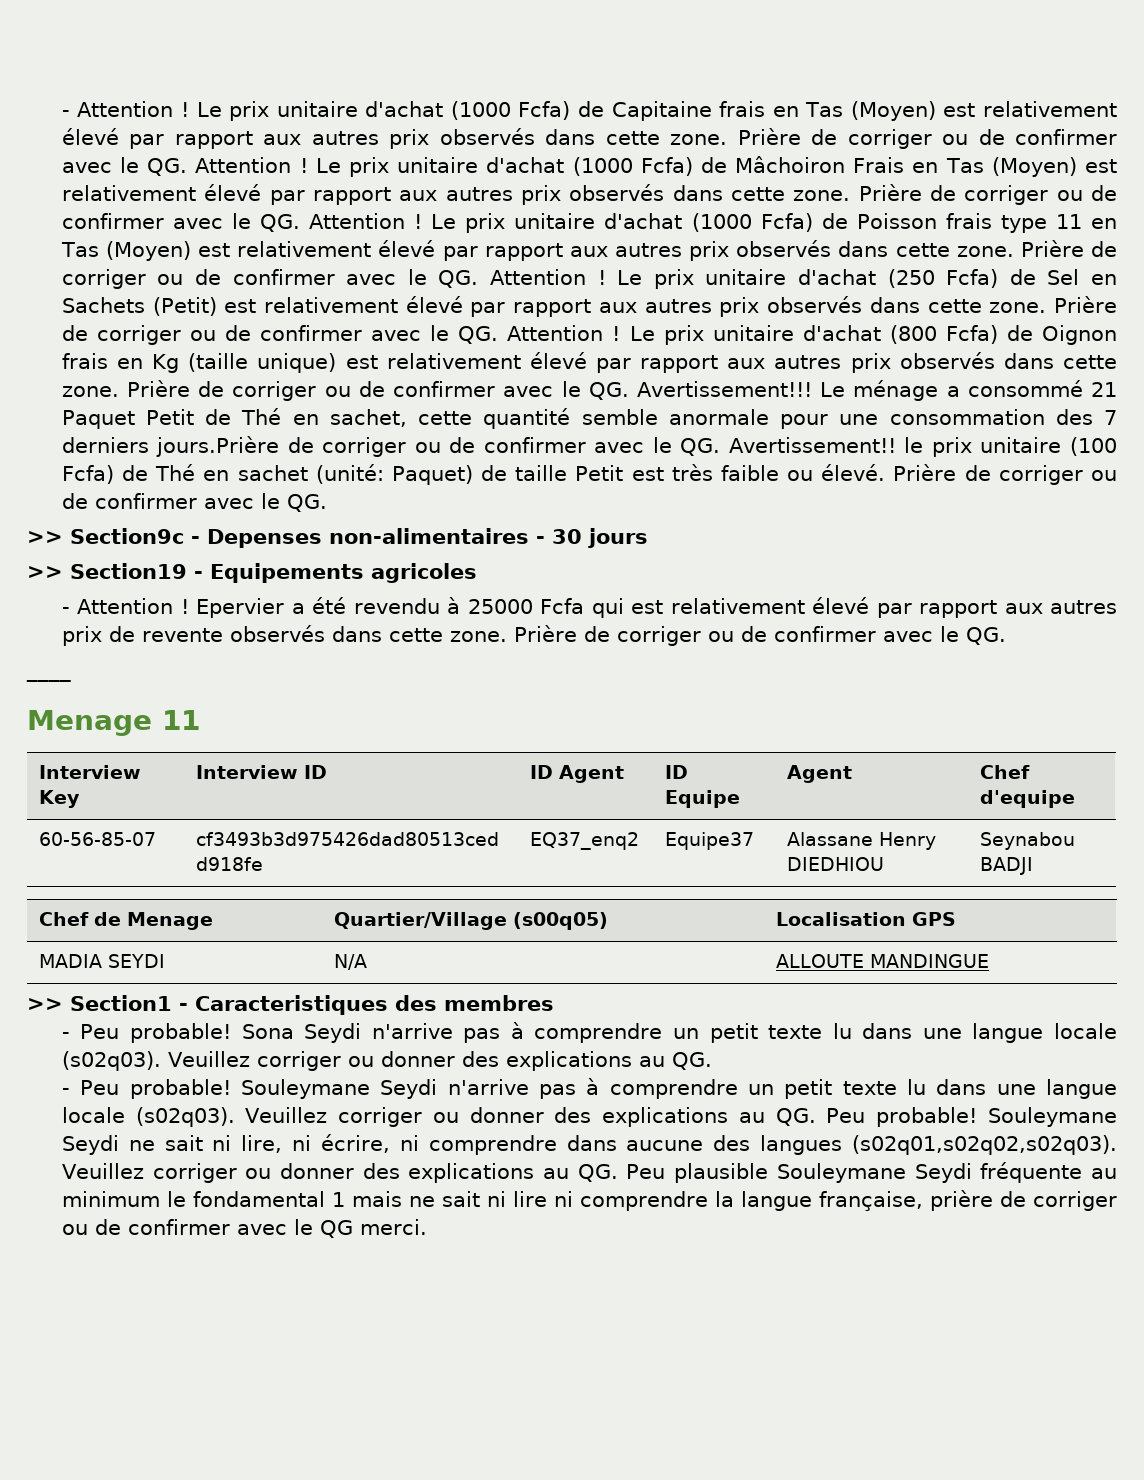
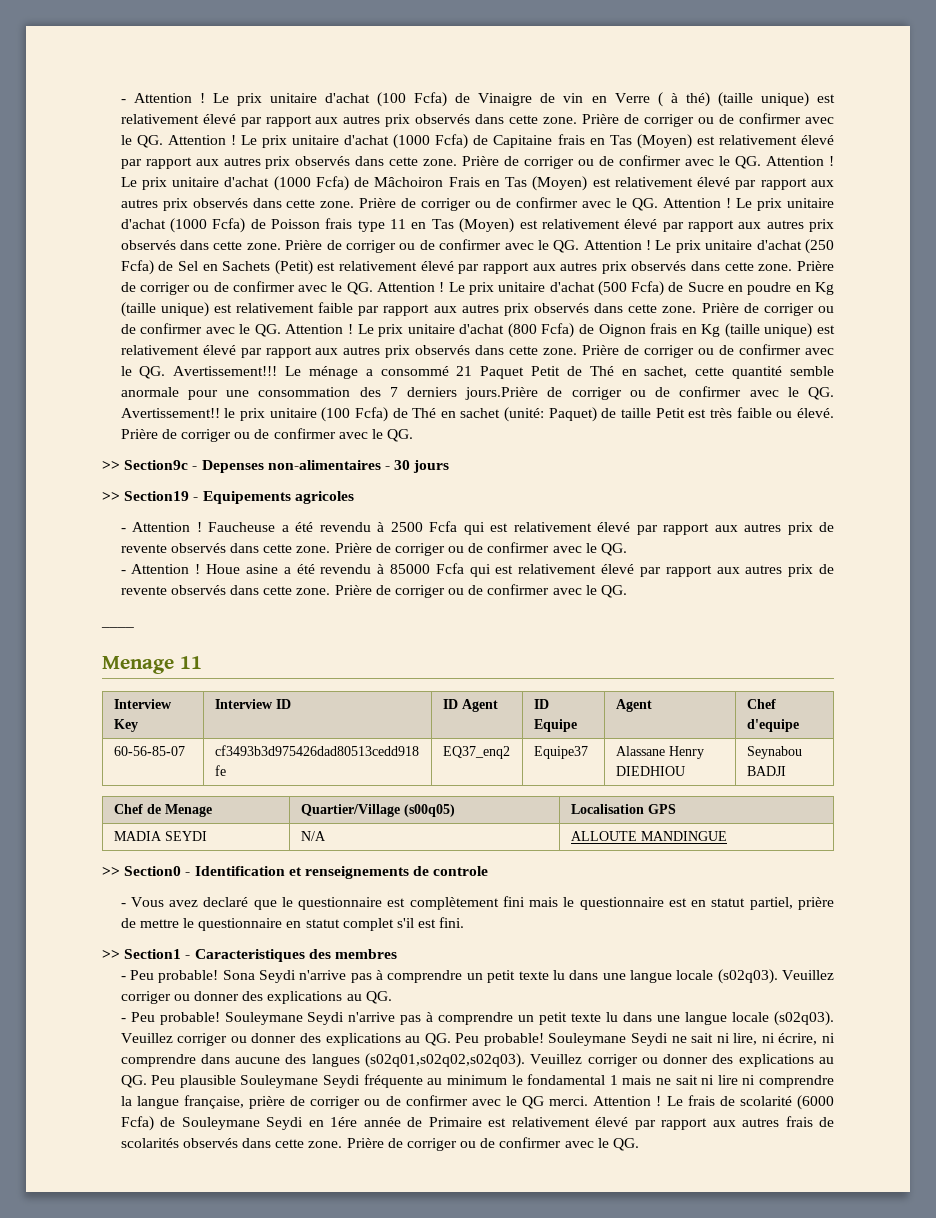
(444, 109) none -> [377,92,835,107] [120,113,834,127] [120,135,390,148] (100 Fcfa) de Vinaigre de vin en Verre ( à thé) (taille unique) est relativement élevé par rapport aux autres prix observés dans cette zone. Prière de corriger ou de confirmer avec le QG. Attention ! Le prix unitaire d'achat
(881, 333) none -> [597,281,835,296] [120,302,835,317] [120,323,505,337] (500 Fcfa) de Sucre en poudre en Kg (taille unique) est relativement faible par rapport aux autres prix observés dans cette zone. Prière de corriger ou de confirmer avec le QG. Attention ! Le prix unitaire d'achat
[196,597,533,618] Epervier a été revendu à 25000 -> [208,521,834,535] [120,542,628,556] [120,564,430,574] Faucheuse a été revendu à 2500 Fcfa qui est relativement élevé par rapport aux autres prix de revente observés dans cette zone. Prière de corriger ou de confirmer avec le QG. // - Attention ! Houe asine a été revendu à 85000
(990, 961) none -> [102,866,489,879] [120,896,834,910] [120,917,465,931] // >> Section0 - Identification et renseignements de controle // - Vous avez declaré que le questionnaire est complètement fini mais le questionnaire est en statut partiel, prière de mettre le questionnaire en statut complet s'il est fini.
(427, 1227) none -> [593,1095,835,1110] [120,1116,834,1131] [120,1137,640,1151] Attention ! Le frais de scolarité (6000 Fcfa) de Souleymane Seydi en 1ére année de Primaire est relativement élevé par rapport aux autres frais de scolarités observés dans cette zone. Prière de corriger ou de confirmer avec le QG.

